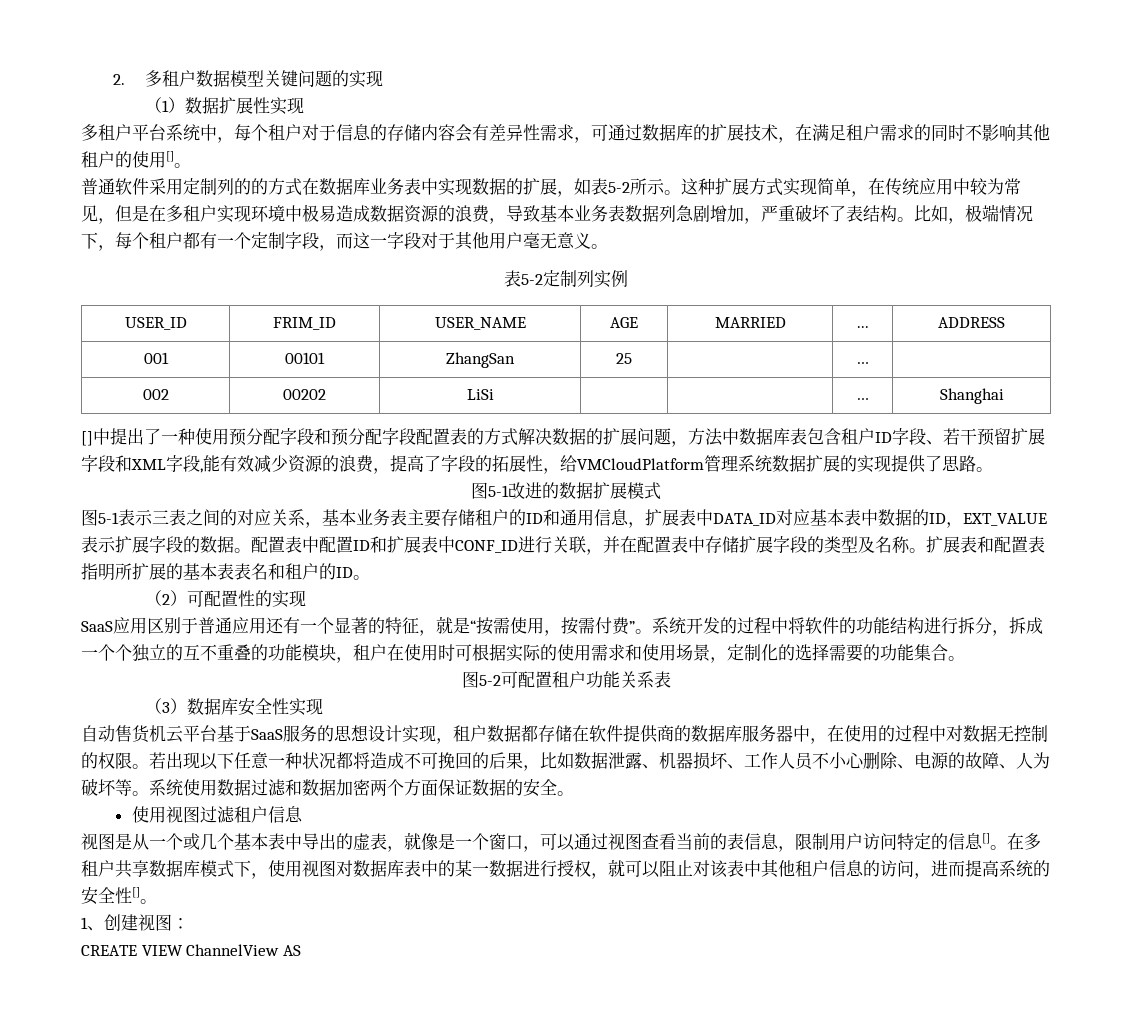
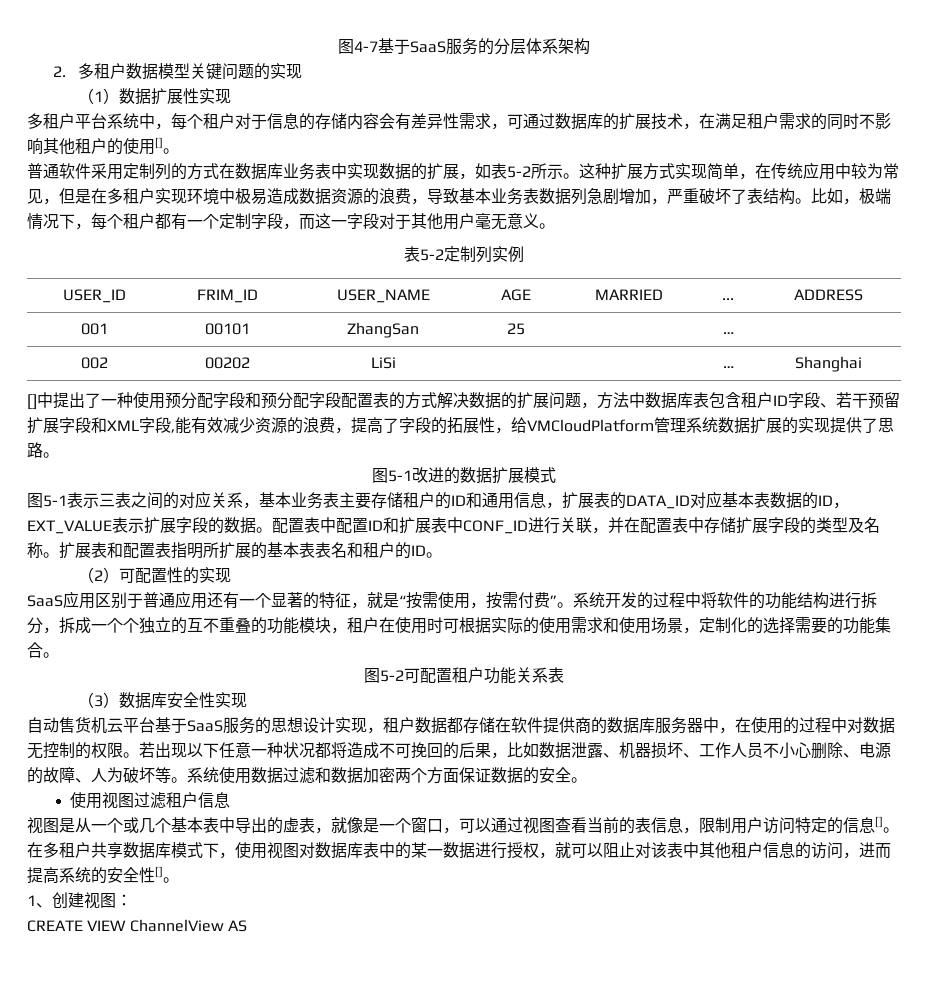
(113, 79) none -> [338,38,590,55] 图4-7基于SaaS服务的分层体系架构 //
[251,178,268,195] 的 -> (187, 171) none
[696,509,713,526] 中 -> [610,492,626,509] 的
[861,509,878,526] 中 -> (770, 500) none

